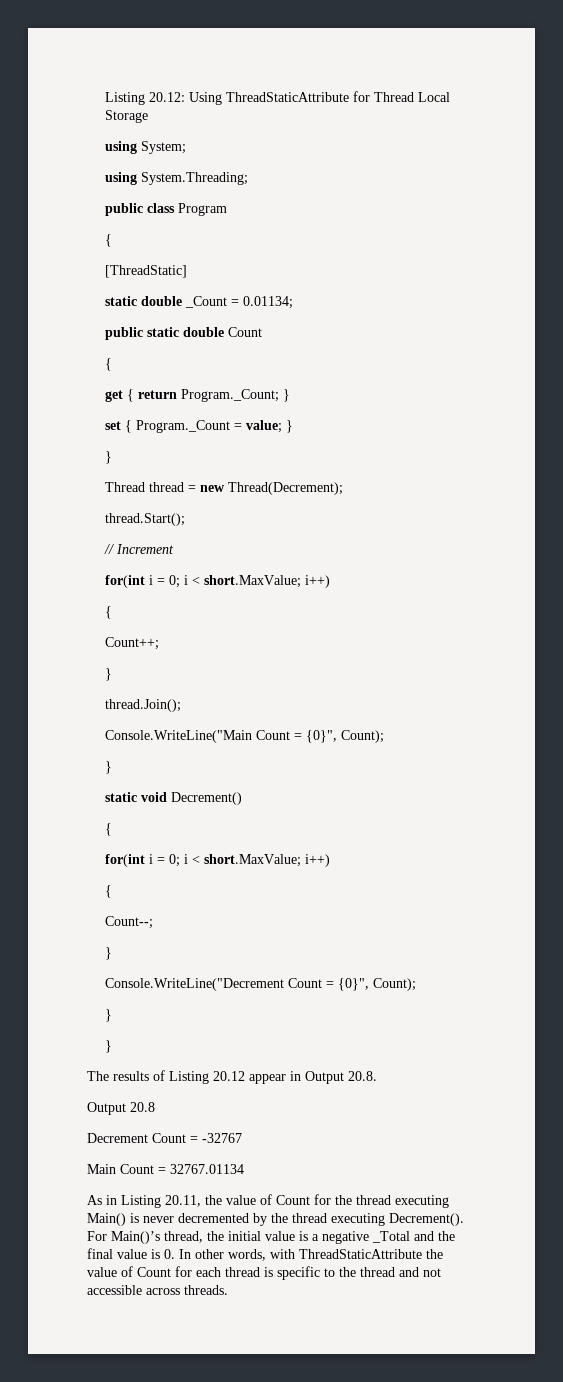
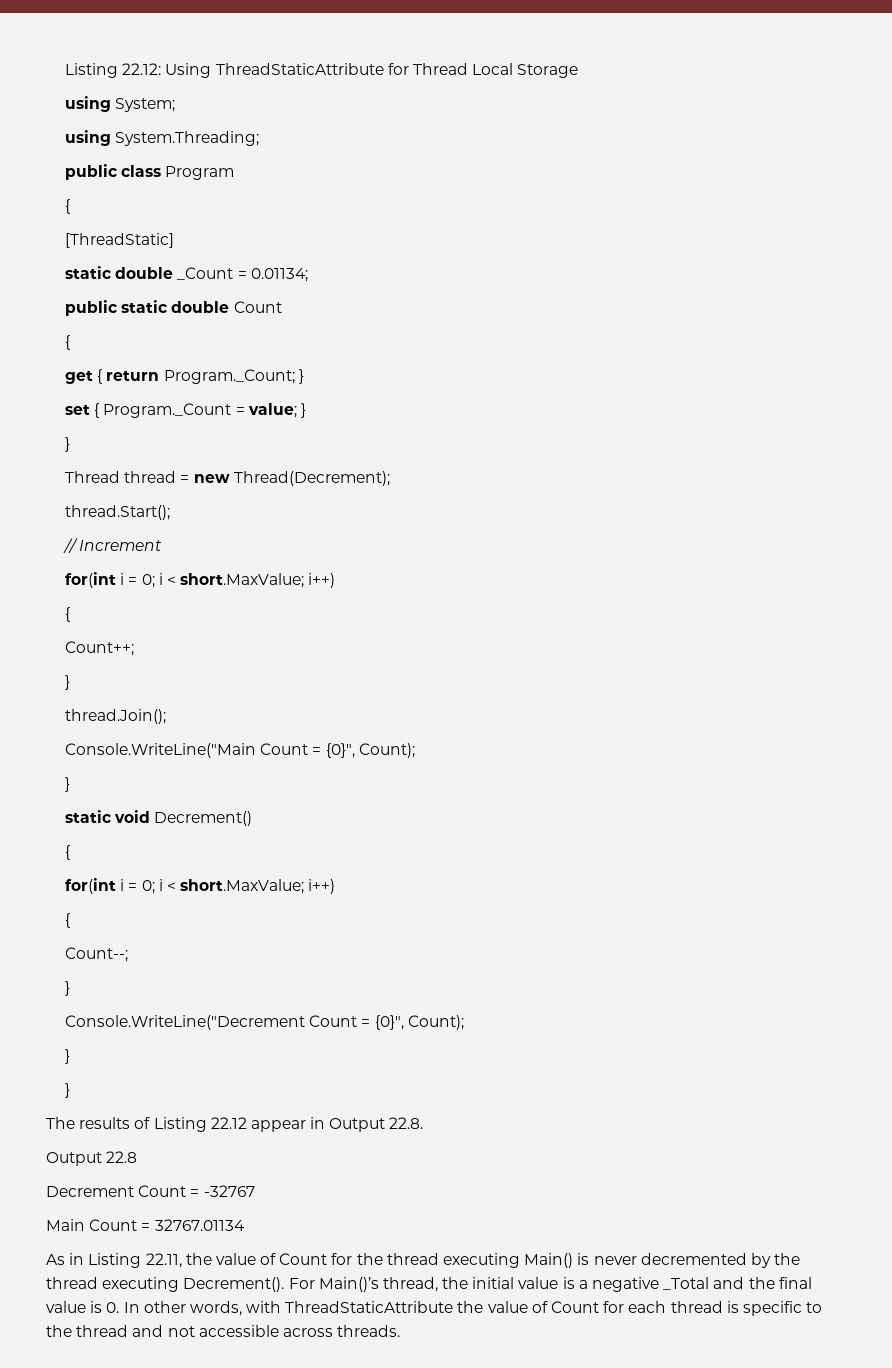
[104,92,185,105] Listing 20.12: -> [65,63,162,78] Listing 22.12:
[213,1071,245,1081] 20.12 -> [210,1117,247,1129] 22.12
[348,1071,377,1081] [87,1102,155,1115] 20.8. // Output 20.8 -> [389,1117,424,1129] [46,1151,138,1166] 22.8. // Output 22.8
[165,1195,201,1207] 20.11, -> [145,1253,182,1268] 22.11,

